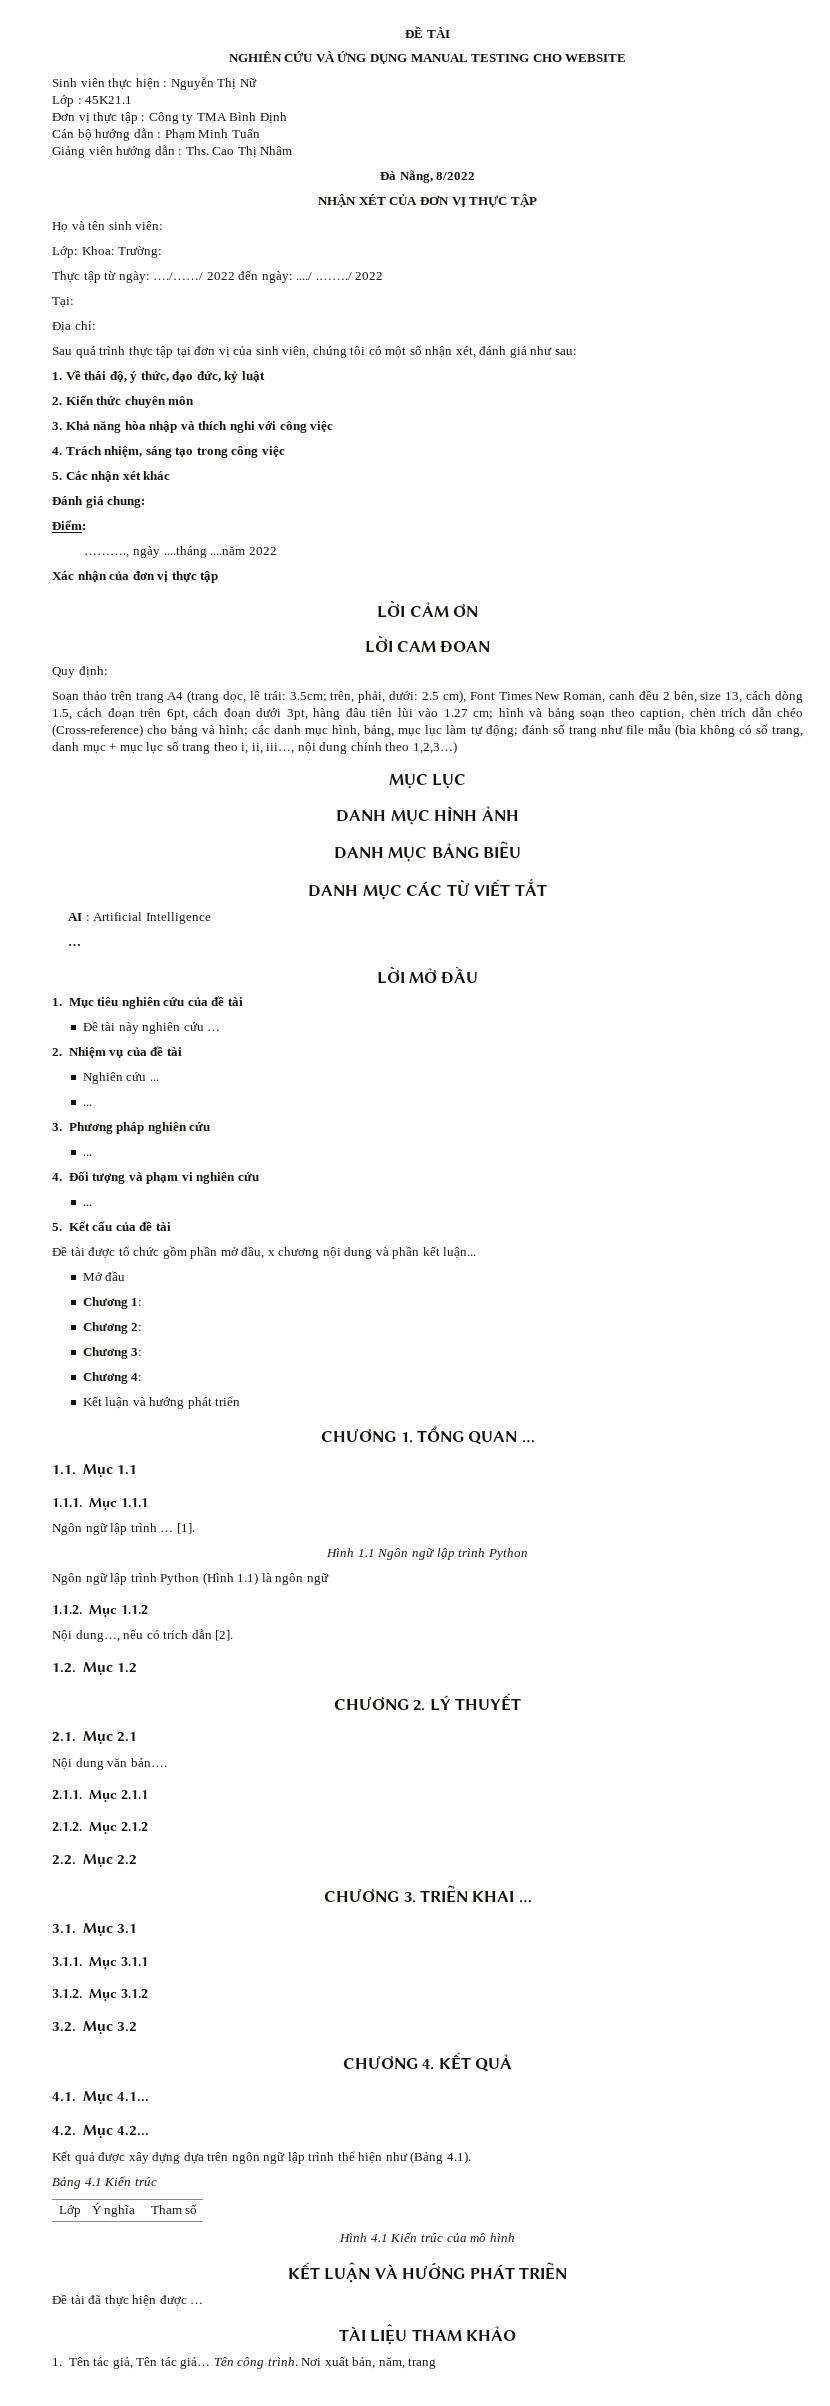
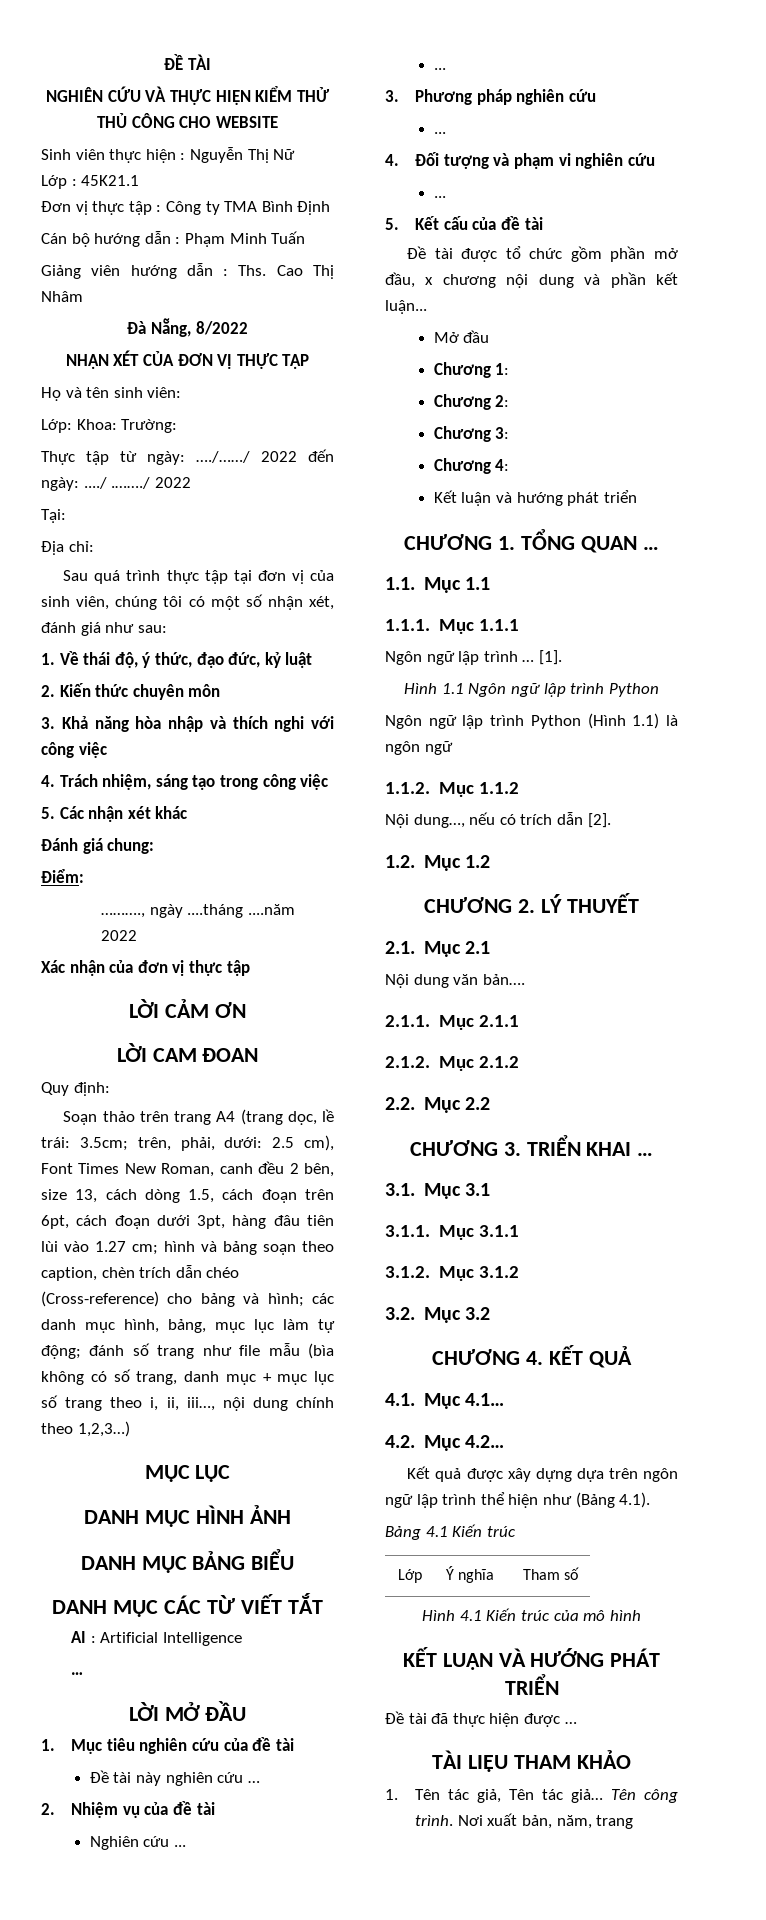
[337,51,530,64] ỨNG DỤNG MANUAL TESTING -> [170,86,330,105] [97,113,175,128] THỰC HIỆN KIỂM THỬ THỦ CÔNG

